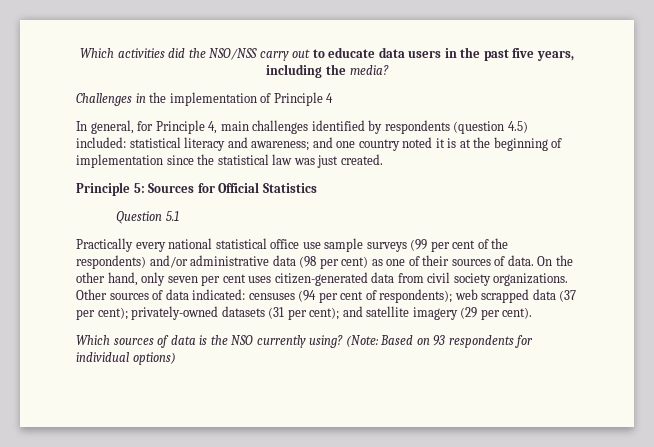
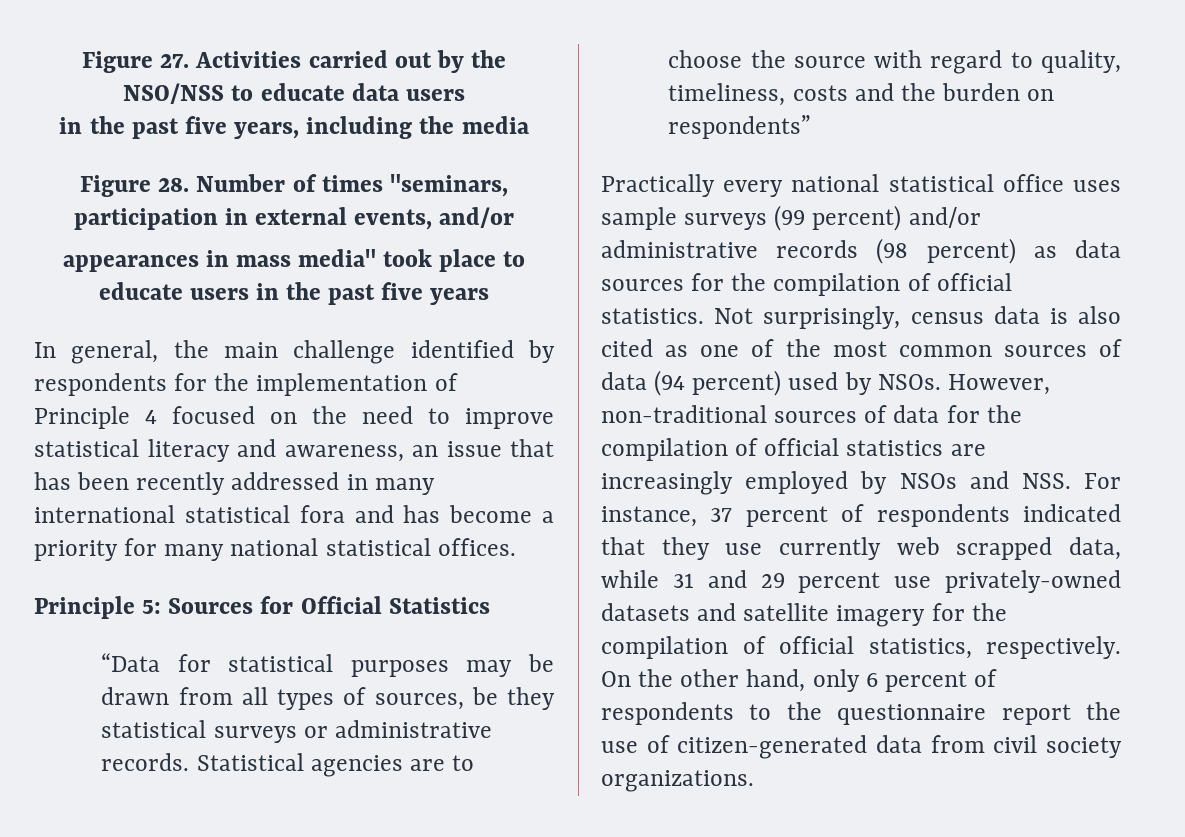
[80,48,311,61] Which activities did the NSO/NSS carry out -> [82,50,506,73] [123,83,225,104] Figure 27. Activities carried out by the NSO/NSS
(442, 54) none -> (465, 95) //
[349,65,389,75] [76,93,146,106] media? // Challenges in -> [461,116,529,134] [80,174,508,197] [73,207,515,230] [62,249,526,272] [98,282,490,305] [34,340,555,364] [34,373,208,396] media // Figure 28. Number of times "seminars, participation in external events, and/or // appearances in mass media" took place to educate users in the past five years // In general, the main challenge identified by respondents for
[76,120,528,134] [76,137,563,151] [76,154,383,168] // In general, for Principle 4, main challenges identified by respondents (question 4.5) included: statistical literacy and awareness; and one country noted it is at the beginning of implementation since the statistical law was just created. -> [172,406,554,429] [34,439,554,462] [34,472,435,495] [34,505,554,523] [34,538,516,561] focused on the need to improve statistical literacy and awareness, an issue that has been recently addressed in many international statistical fora and has become a priority for many national statistical offices.
[116,211,179,224] Question 5.1 -> [101,653,555,677] [101,687,555,710] [101,720,492,743] [101,753,475,777] [668,50,1121,74] [668,83,1055,106] [668,115,812,139] “Data for statistical purposes may be drawn from all types of sources, be they statistical surveys or administrative records. Statistical agencies are to choose the source with regard to quality, timeliness, costs and the burden on respondents”
[302,242,321,249] use -> [1073,180,1121,192] uses
[430,238,509,252] [76,255,534,269] per cent of the respondents) and/or administrative data (98 per cent) as one of their sources of data. -> [812,205,981,231] [601,238,1121,264] [601,273,1012,296] [601,306,1121,330] [601,339,1122,357] [601,370,1050,396] [601,405,1022,423] [601,438,986,461] [601,471,1121,495] [601,504,1121,527] [601,537,1121,560] [601,570,1121,593] [601,603,1007,627] [601,636,1121,659] percent) and/or administrative records (98 percent) as data sources for the compilation of official statistics. Not surprisingly, census data is also cited as one of the most common sources of data (94 percent) used by NSOs. However, non-traditional sources of data for the compilation of official statistics are increasingly employed by NSOs and NSS. For instance, 37 percent of respondents indicated that they use currently web scrapped data, while 31 and 29 percent use privately-owned datasets and satellite imagery for the compilation of official statistics, respectively.
[167,274,272,286] seven per cent uses -> [865,669,998,692] [601,702,1121,725] [601,735,670,753] 6 percent of respondents to the questionnaire report the use of
[76,289,577,303] [76,306,533,320] [76,335,534,348] [76,352,176,365] Other sources of data indicated: censuses (94 per cent of respondents); web scrapped data (37 per cent); privately-owned datasets (31 per cent); and satellite imagery (29 per cent). // Which sources of data is the NSO currently using? (Note: Based on 93 respondents for individual options) -> (754, 781) none

